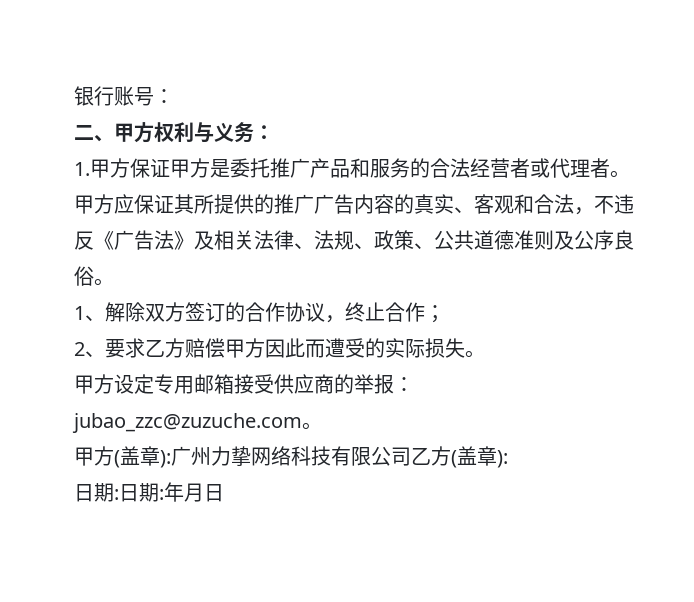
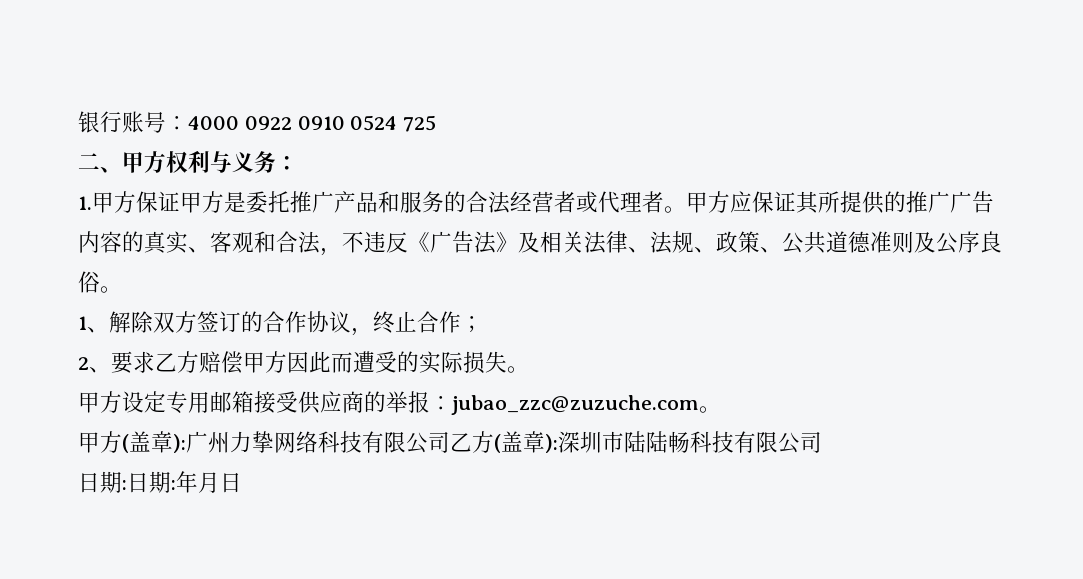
(174, 96) none -> [188,115,437,132] 4000 0922 0910 0524 725
(508, 459) none -> [558,431,822,454] 深圳市陆陆畅科技有限公司

